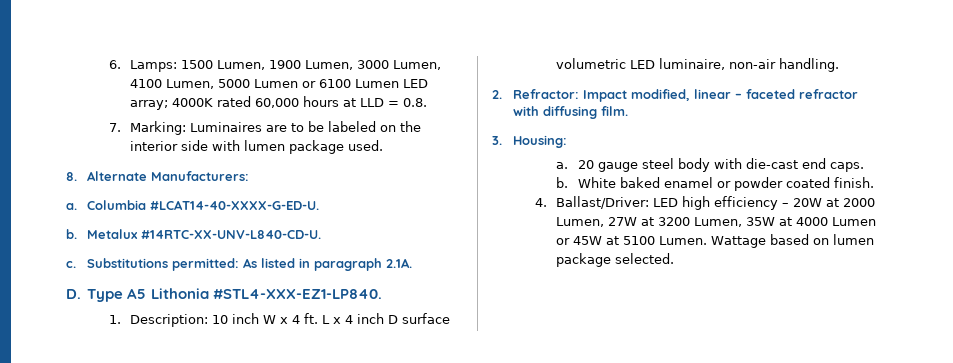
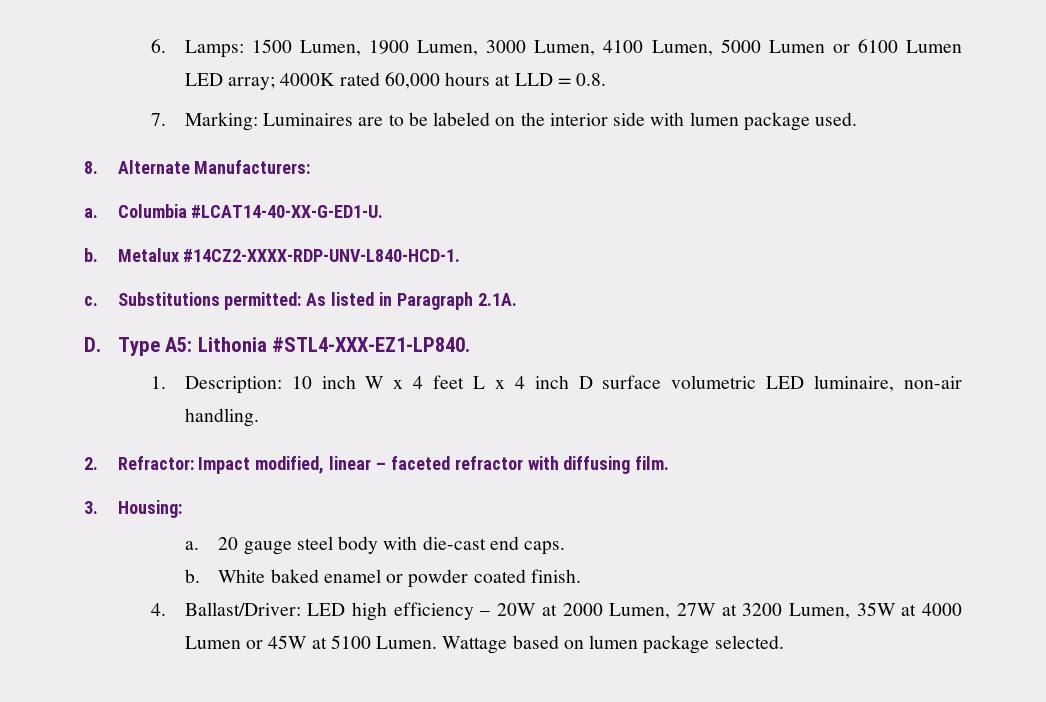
[150,200,320,210] #LCAT14-40-XXXX-G-ED-U. -> [191,205,384,218] #LCAT14-40-XX-G-ED1-U.
[141,230,322,239] #14RTC-XX-UNV-L840-CD-U. -> [183,249,461,262] #14CZ2-XXXX-RDP-UNV-L840-HCD-1.
[314,258,383,271] paragraph -> [396,292,473,310] Paragraph
[127,288,147,299] A5 -> [165,337,193,352] A5:
[304,313,319,324] ft. -> [433,375,465,389] feet

